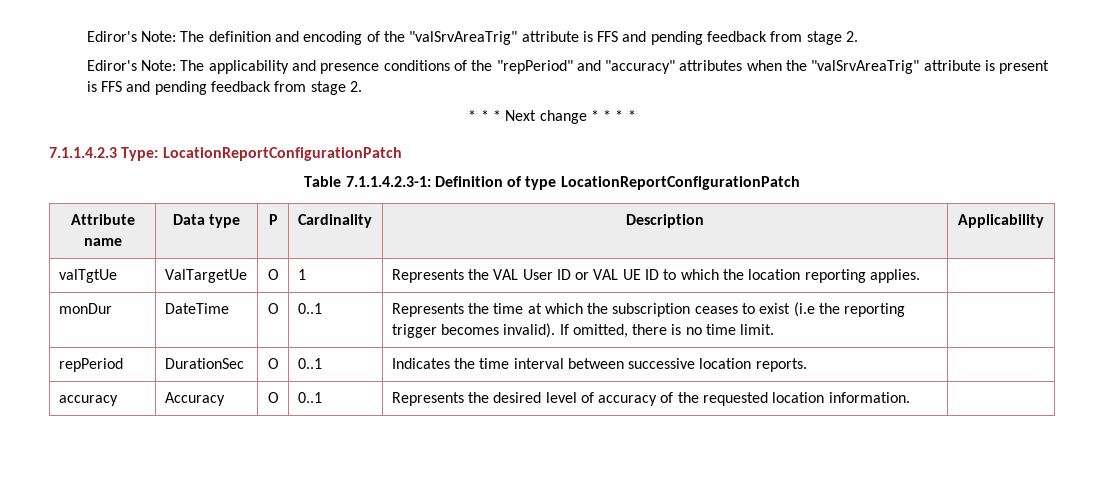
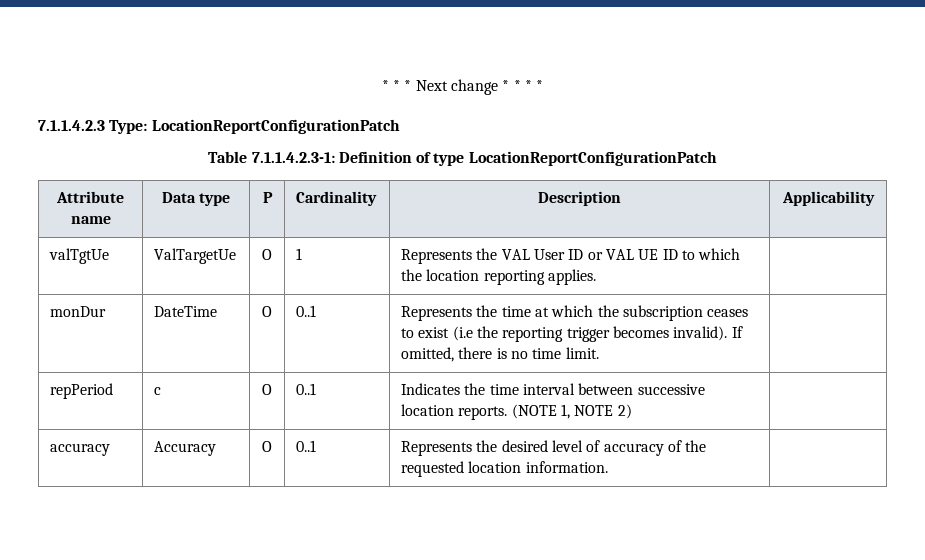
[86,31,859,45] [86,60,1050,74] [86,81,362,95] Ediror's Note: The definition and encoding of the "valSrvAreaTrig" attribute is FFS and pending feedback from stage 2. // Ediror's Note: The applicability and presence conditions of the "repPeriod" and "accuracy" attributes when the "valSrvAreaTrig" attribute is present is FFS and pending feedback from stage 2. // -> (381, 85) none
[164,358,244,369] DurationSec -> [154,387,162,395] c
(807, 365) none -> [511,404,632,419] (NOTE 1, NOTE 2)

